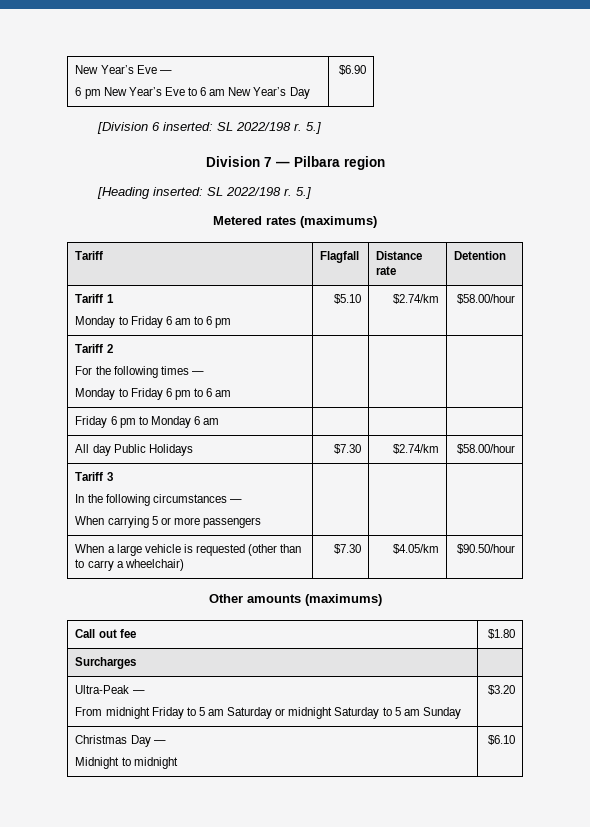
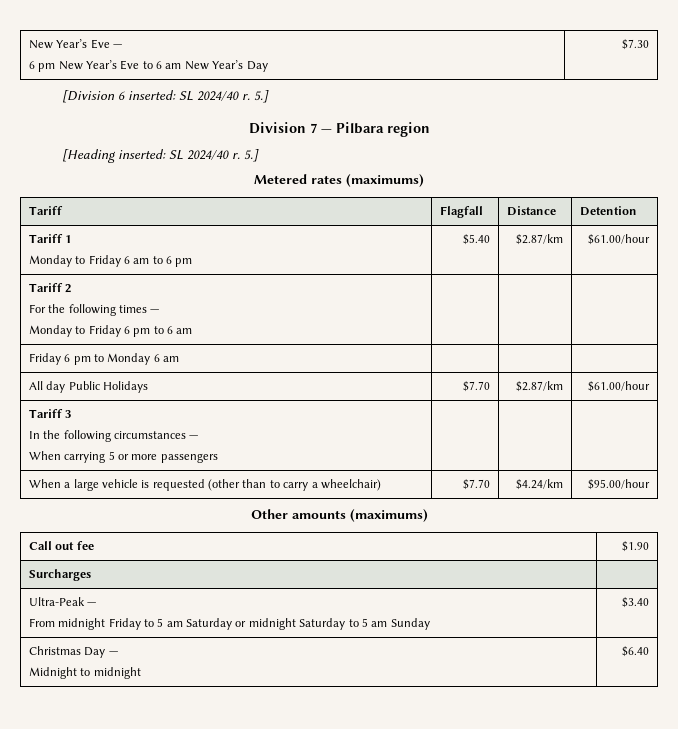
[338,65,366,75] $6.90 -> [622,39,650,50] $7.30
[236,122,292,131] 2022/198 -> [197,91,240,101] 2024/40
[226,187,282,196] 2022/198 -> [187,150,230,160] 2024/40
[376,266,397,275] rate -> (556, 211) none
[333,294,361,304] [392,294,439,304] [456,294,515,304] $5.10 | $2.74/km | $58.00/hour -> [463,234,491,245] [516,234,564,245] [588,234,651,245] $5.40 | $2.87/km | $61.00/hour
[333,444,361,454] [392,444,439,454] [456,444,515,454] $7.30 | $2.74/km | $58.00/hour -> [463,381,491,392] [516,381,564,392] [588,381,651,392] $7.70 | $2.87/km | $61.00/hour
[333,544,361,554] [392,544,439,554] [456,544,515,554] $7.30 | $4.05/km | $90.50/hour -> [463,479,491,490] [516,479,564,490] [588,479,651,490] $7.70 | $4.24/km | $95.00/hour
[487,629,515,639] $1.80 -> [622,541,650,552] $1.90
[487,685,515,695] $3.20 -> [622,597,650,608] $3.40
[487,735,515,745] $6.10 -> [622,646,650,657] $6.40

